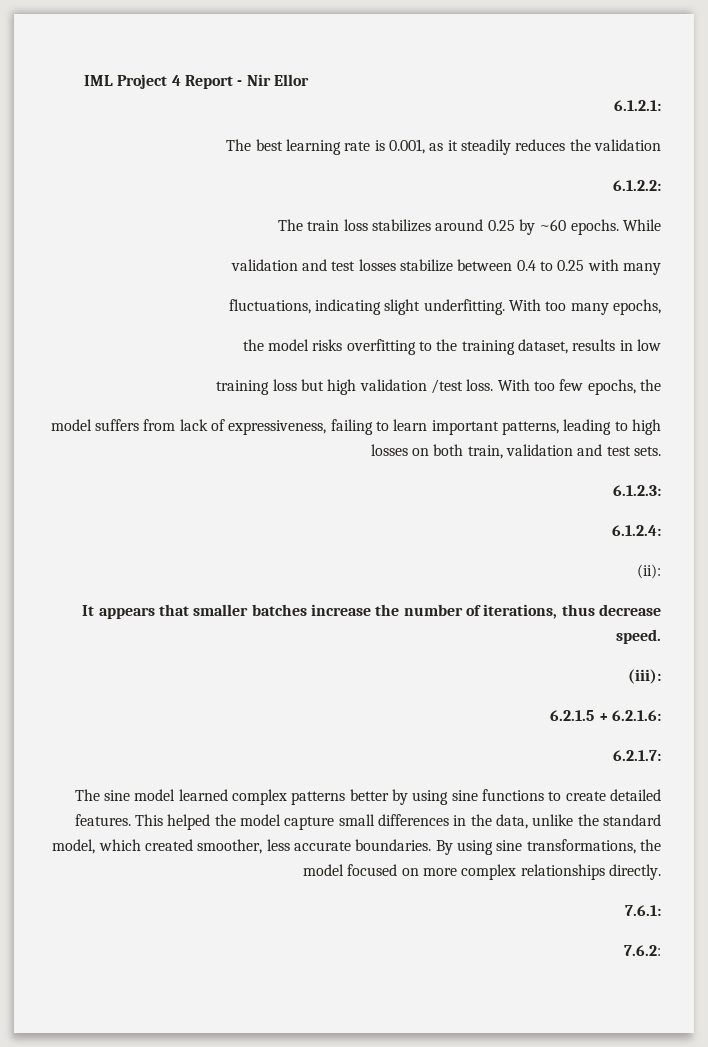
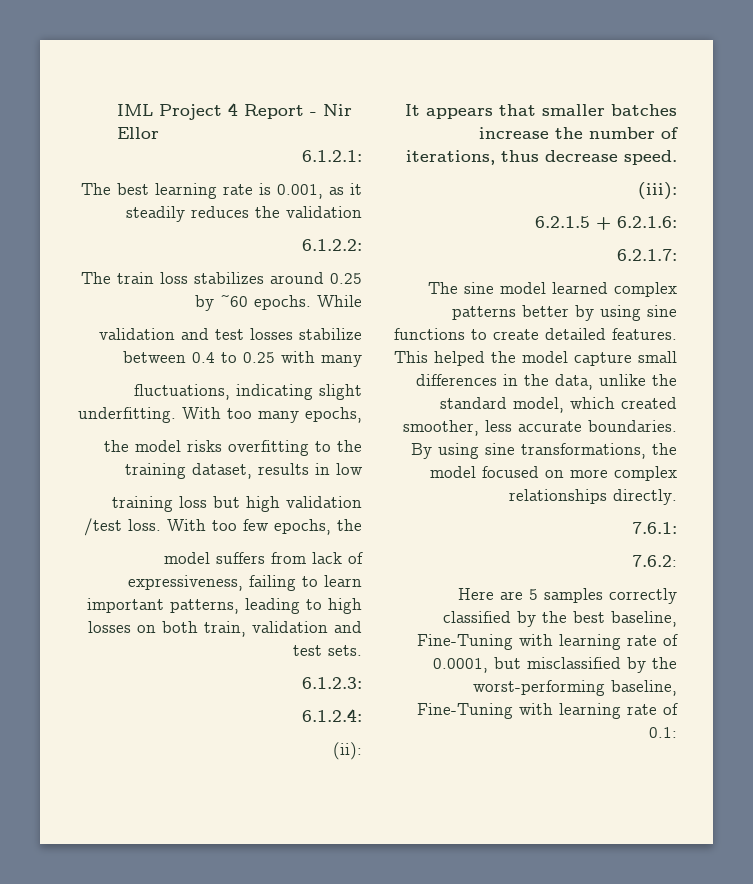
(661, 950) none -> [458,588,677,604] [443,611,677,627] [417,634,678,650] [433,657,677,673] [473,680,677,696] [417,703,678,719] [649,727,677,738] // Here are 5 samples correctly classified by the best baseline, Fine-Tuning with learning rate of 0.0001, but misclassified by the worst-performing baseline, Fine-Tuning with learning rate of 0.1:

